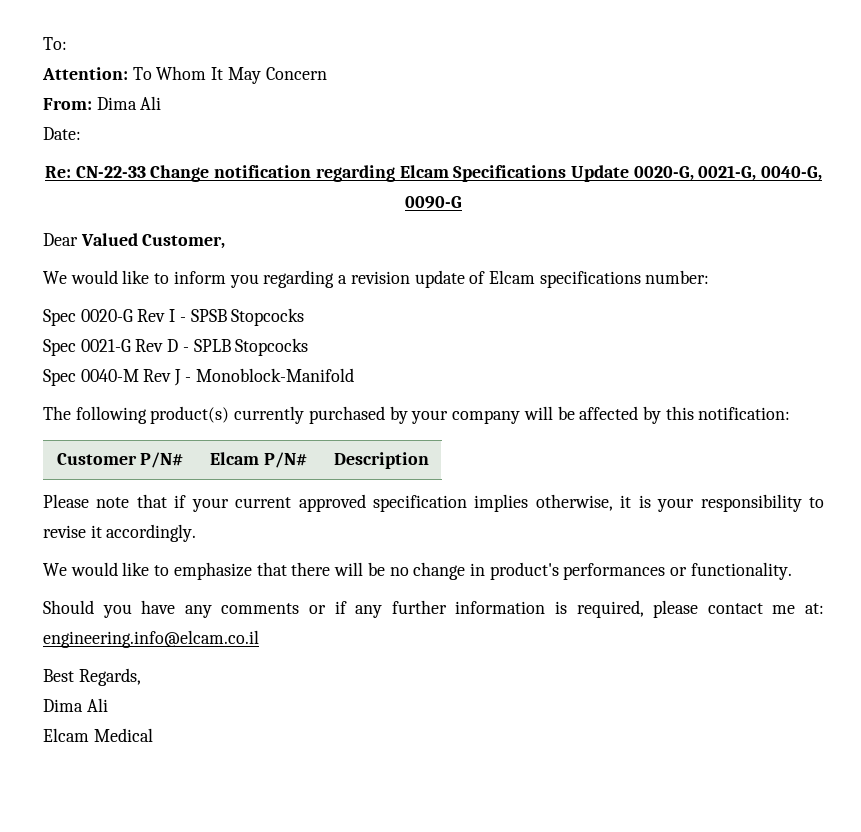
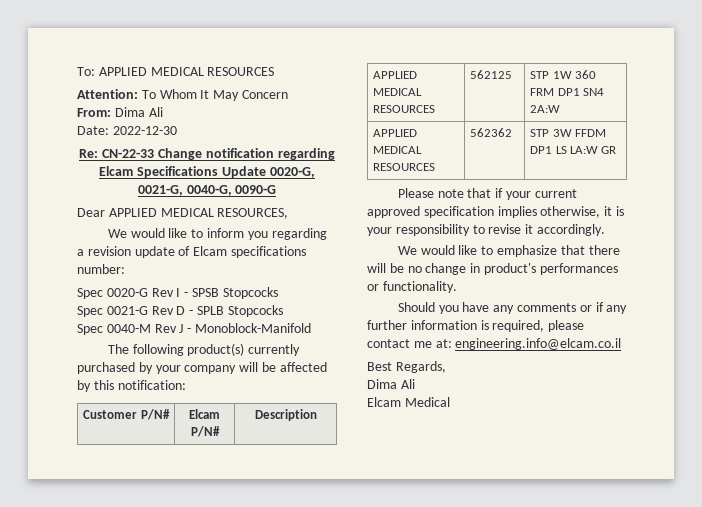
(67, 43) none -> [98,67,275,76] APPLIED MEDICAL RESOURCES
(81, 133) none -> [112,126,177,135] 2022-12-30
[80,233,226,249] Valued Customer, -> [108,208,289,219] APPLIED MEDICAL RESOURCES,
(429, 460) none -> [373,71,418,79] [373,88,423,96] [373,105,436,113] [470,70,513,79] [530,70,596,79] [530,88,604,96] [530,105,561,113] [373,129,418,137] [373,146,423,154] [373,163,436,171] [470,128,513,137] [530,129,606,137] [530,146,617,154] // APPLIED MEDICAL RESOURCES | 562125 | STP 1W 360 FRM DP1 SN4 2A:W // APPLIED MEDICAL RESOURCES | 562362 | STP 3W FFDM DP1 LS LA:W GR

